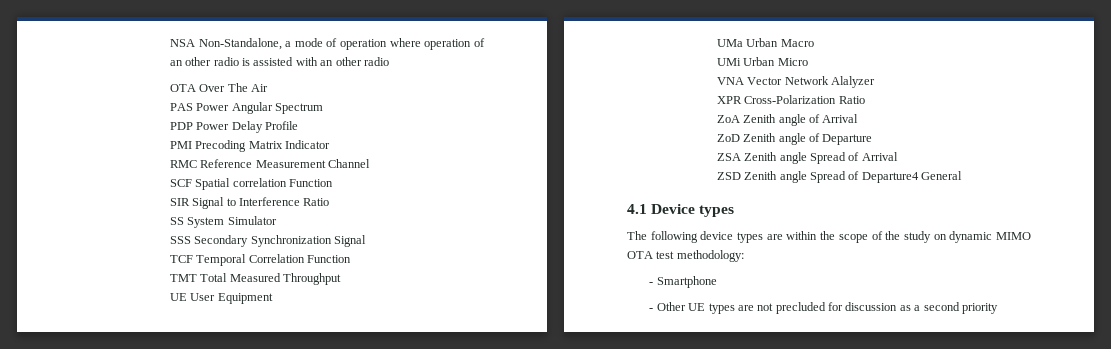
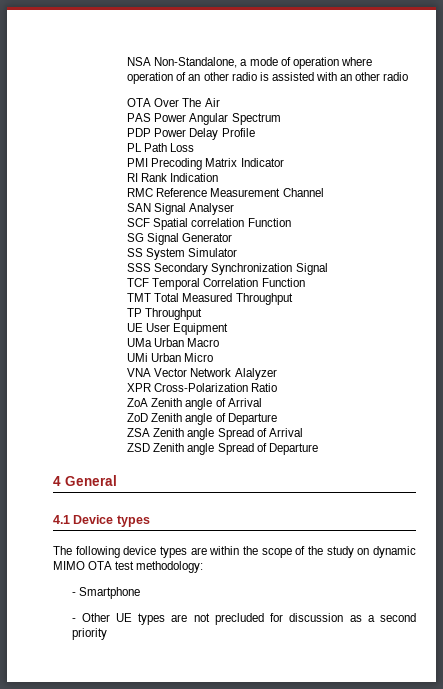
(299, 125) none -> [127,143,195,152] // PL Path Loss
(331, 144) none -> [127,173,219,182] // RI Rank Indication
(371, 163) none -> [127,203,235,215] // SAN Signal Analyser
[169,197,330,209] SIR Signal to Interference Ratio -> [127,233,233,245] SG Signal Generator
(342, 279) none -> [127,308,203,320] // TP Throughput
[861,172,919,183] Departure4 -> [268,443,318,455] [53,476,61,486] Departure // 4

